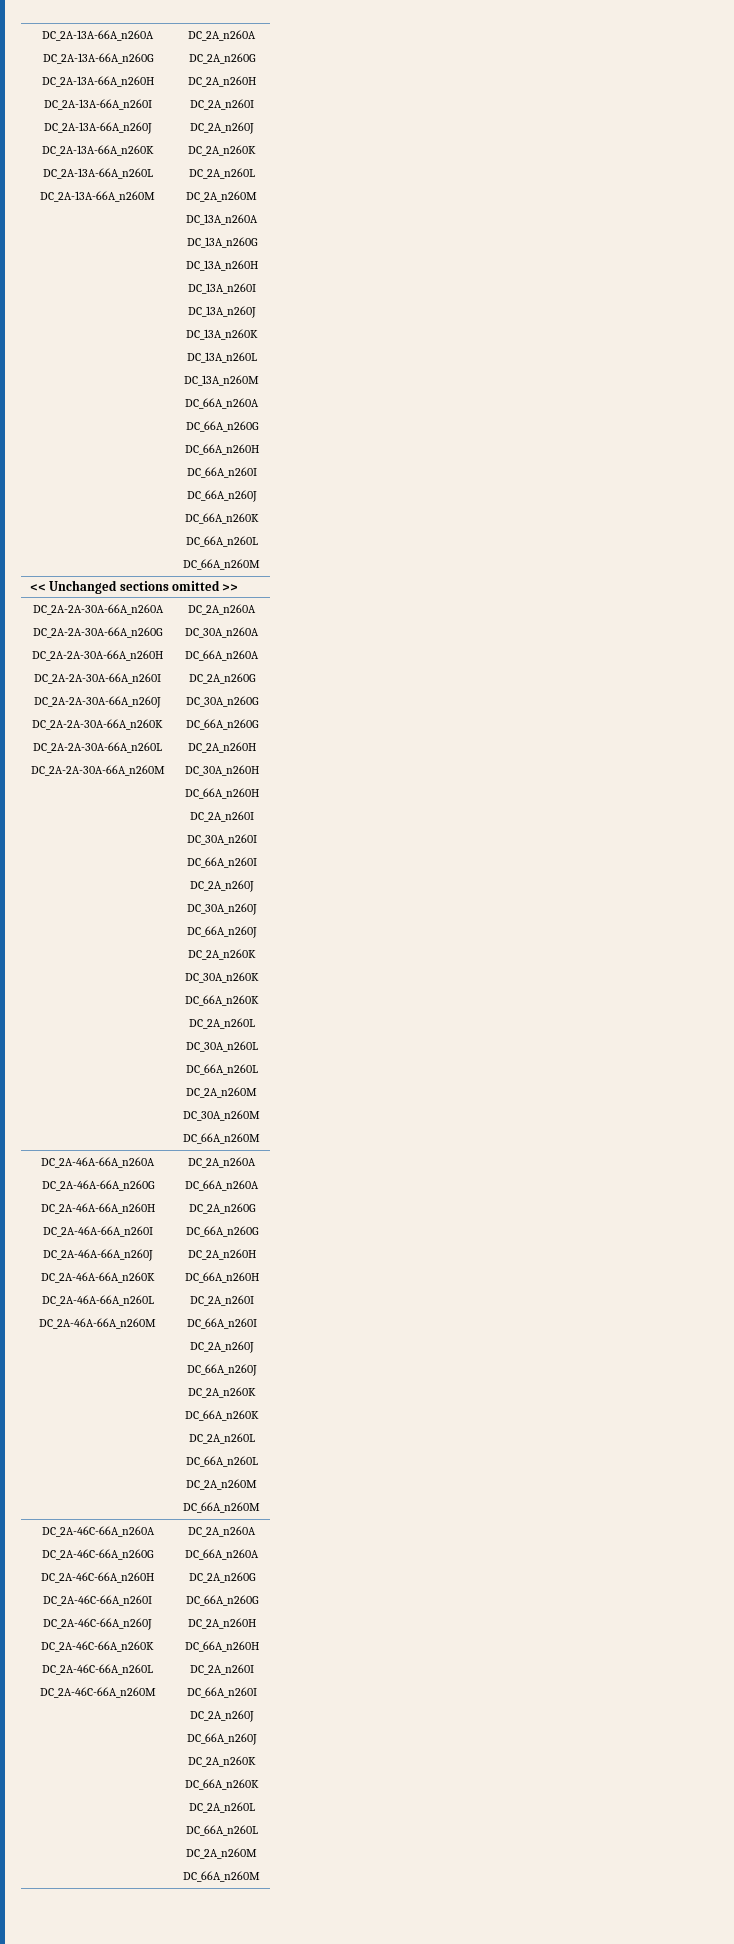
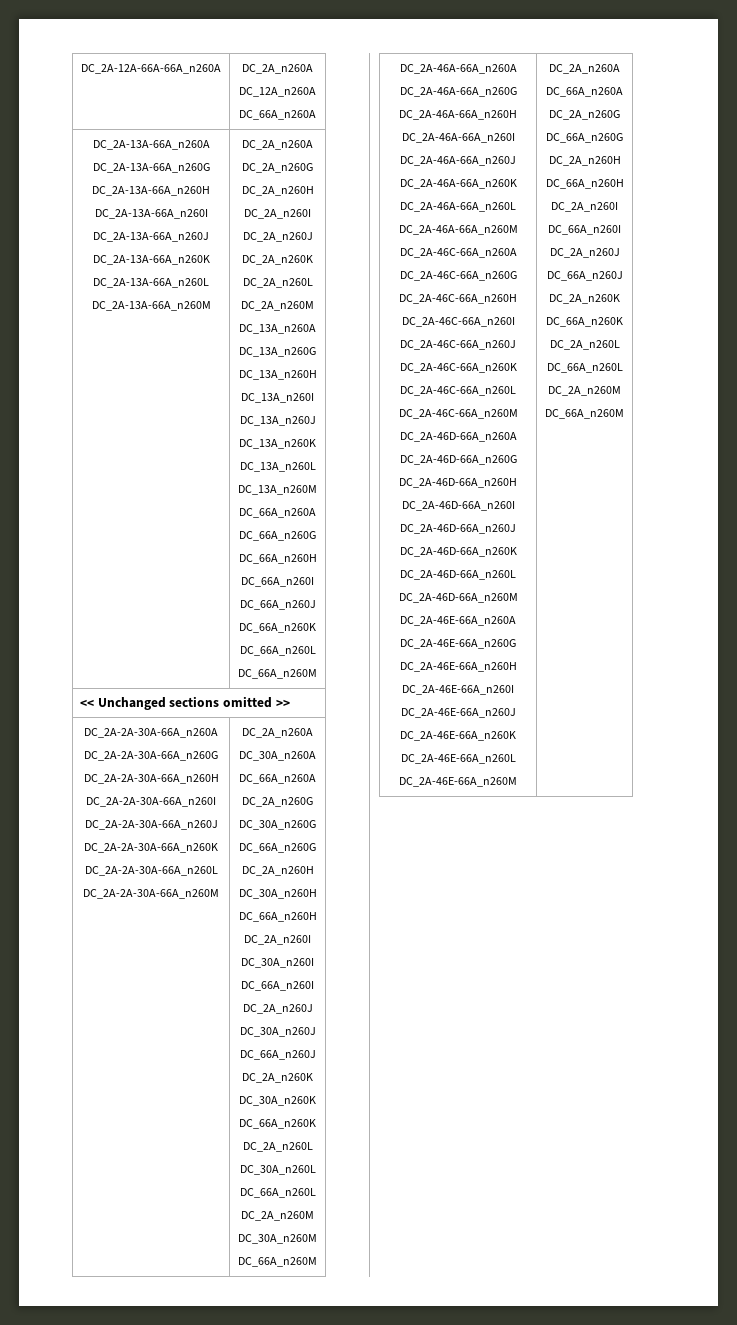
(42, 35) none -> [81,64,221,74] [242,64,313,74] [239,87,316,97] [239,110,316,120] DC_2A-12A-66A-66A_n260A | DC_2A_n260A // DC_12A_n260A // DC_66A_n260A //
(156, 1323) none -> [399,248,517,258] [399,271,517,281] [399,294,517,304] [401,317,515,327] [400,340,516,350] [399,363,517,373] [400,386,516,396] [398,409,518,419] [399,432,517,442] [399,455,517,465] [399,478,517,488] [401,501,515,511] [400,524,516,534] [399,547,517,557] [400,570,516,580] [398,593,518,603] [400,616,516,626] [400,639,516,649] [399,662,517,672] [402,685,514,695] [400,708,516,718] [400,731,516,741] [400,754,516,764] [399,777,517,787] // DC_2A-46C-66A_n260A // DC_2A-46C-66A_n260G // DC_2A-46C-66A_n260H // DC_2A-46C-66A_n260I // DC_2A-46C-66A_n260J // DC_2A-46C-66A_n260K // DC_2A-46C-66A_n260L // DC_2A-46C-66A_n260M // DC_2A-46D-66A_n260A // DC_2A-46D-66A_n260G // DC_2A-46D-66A_n260H // DC_2A-46D-66A_n260I // DC_2A-46D-66A_n260J // DC_2A-46D-66A_n260K // DC_2A-46D-66A_n260L // DC_2A-46D-66A_n260M // DC_2A-46E-66A_n260A // DC_2A-46E-66A_n260G // DC_2A-46E-66A_n260H // DC_2A-46E-66A_n260I // DC_2A-46E-66A_n260J // DC_2A-46E-66A_n260K // DC_2A-46E-66A_n260L // DC_2A-46E-66A_n260M
[41,1526,155,1537] [42,1549,154,1560] [41,1572,154,1583] [43,1595,152,1606] [43,1618,152,1630] [41,1641,154,1652] [42,1664,153,1675] [39,1687,156,1698] [188,1526,256,1537] [185,1549,259,1560] [188,1572,256,1583] [185,1595,259,1606] [187,1618,256,1629] [184,1641,259,1652] [189,1664,254,1675] [186,1687,257,1698] [189,1710,254,1722] [186,1733,257,1745] [187,1756,256,1767] [184,1779,259,1790] [188,1802,255,1813] [185,1825,258,1836] [186,1848,257,1859] [183,1871,260,1882] // DC_2A-46C-66A_n260A // DC_2A-46C-66A_n260G // DC_2A-46C-66A_n260H // DC_2A-46C-66A_n260I // DC_2A-46C-66A_n260J // DC_2A-46C-66A_n260K // DC_2A-46C-66A_n260L // DC_2A-46C-66A_n260M | DC_2A_n260A // DC_66A_n260A // DC_2A_n260G // DC_66A_n260G // DC_2A_n260H // DC_66A_n260H // DC_2A_n260I // DC_66A_n260I // DC_2A_n260J // DC_66A_n260J // DC_2A_n260K // DC_66A_n260K // DC_2A_n260L // DC_66A_n260L // DC_2A_n260M // DC_66A_n260M -> (624, 414) none

